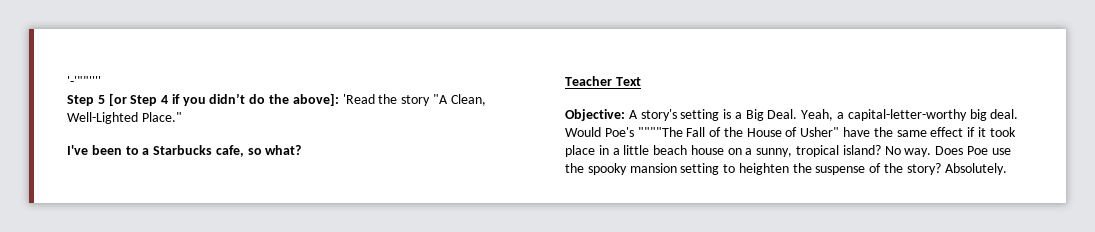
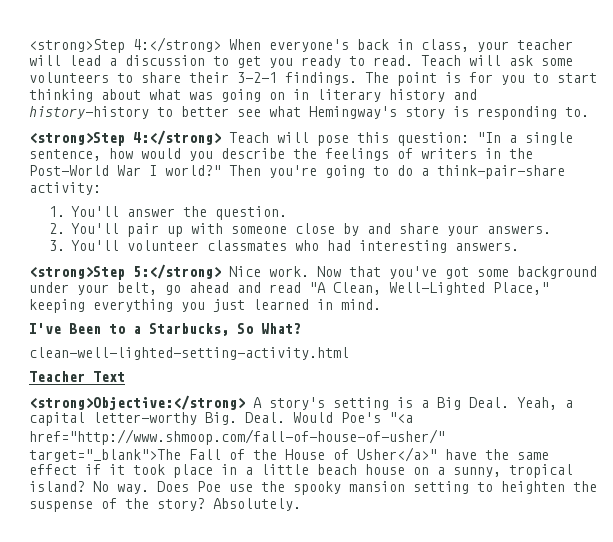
[67,76,101,86] [67,93,486,106] [67,112,182,124] '-'""'''' // Step 5 [or Step 4 if you didn’t do the above]: 'Read the story "A Clean, Well-Lighted Place." -> [29,37,573,53] [29,55,573,68] [29,72,597,86] [29,89,477,102] [29,106,589,120] [29,130,573,146] [29,148,533,161] [29,165,565,179] [29,182,101,195] [49,206,288,220] [49,223,552,237] [49,240,520,253] [29,264,597,280] [29,282,549,295] [29,299,381,313] <strong>Step 4:</strong> When everyone's back in class, your teacher will lead a discussion to get you ready to read. Teach will ask some volunteers to share their 3-2-1 findings. The point is for you to start thinking about what was going on in literary history and history-history to better see what Hemingway's story is responding to. // <strong>Step 4:</strong> Teach will pose this question: "In a single sentence, how would you describe the feelings of writers in the Post-World War I world?" Then you're going to do a think-pair-share activity: // 1. You'll answer the question. // 2. You'll pair up with someone close by and share your answers. // 3. You'll volunteer classmates who had interesting answers. // <strong>Step 5:</strong> Nice work. Now that you've got some background under your belt, go ahead and read "A Clean, Well-Lighted Place," keeping everything you just learned in mind.
[91,145,122,155] been -> [69,323,101,334] Been
[153,145,302,157] Starbucks cafe, so what? -> [149,323,301,336] [29,347,349,360] Starbucks, So What? // clean-well-lighted-setting-activity.html
[565,109,625,121] Objective: -> [29,395,245,410] <strong>Objective:</strong>
[847,109,1019,121] [565,127,683,137] capital-letter-worthy big deal. Would Poe's """"The -> [29,412,413,426] [29,429,445,445] [29,449,181,462] capital letter-worthy Big. Deal. Would Poe's "<a href="http://www.shmoop.com/fall-of-house-of-usher/" target="_blank">The
[800,127,840,137] Usher" -> [357,447,437,462] Usher</a>"

